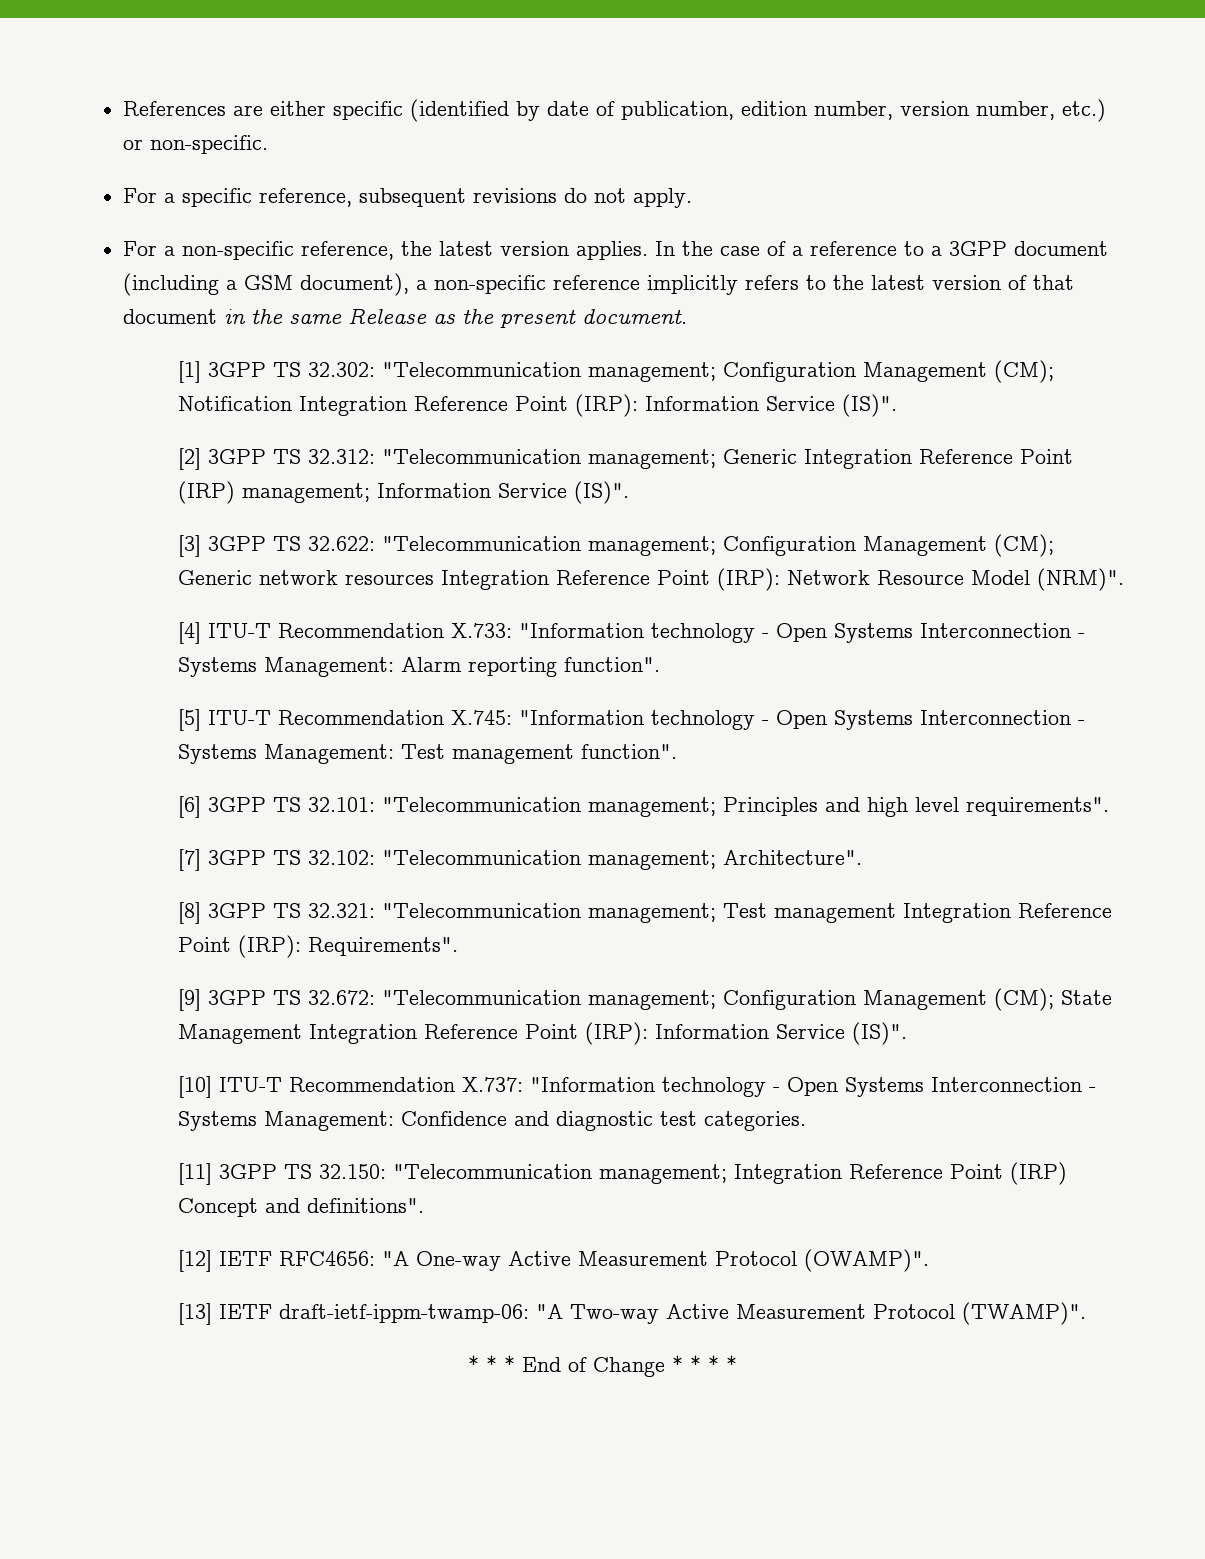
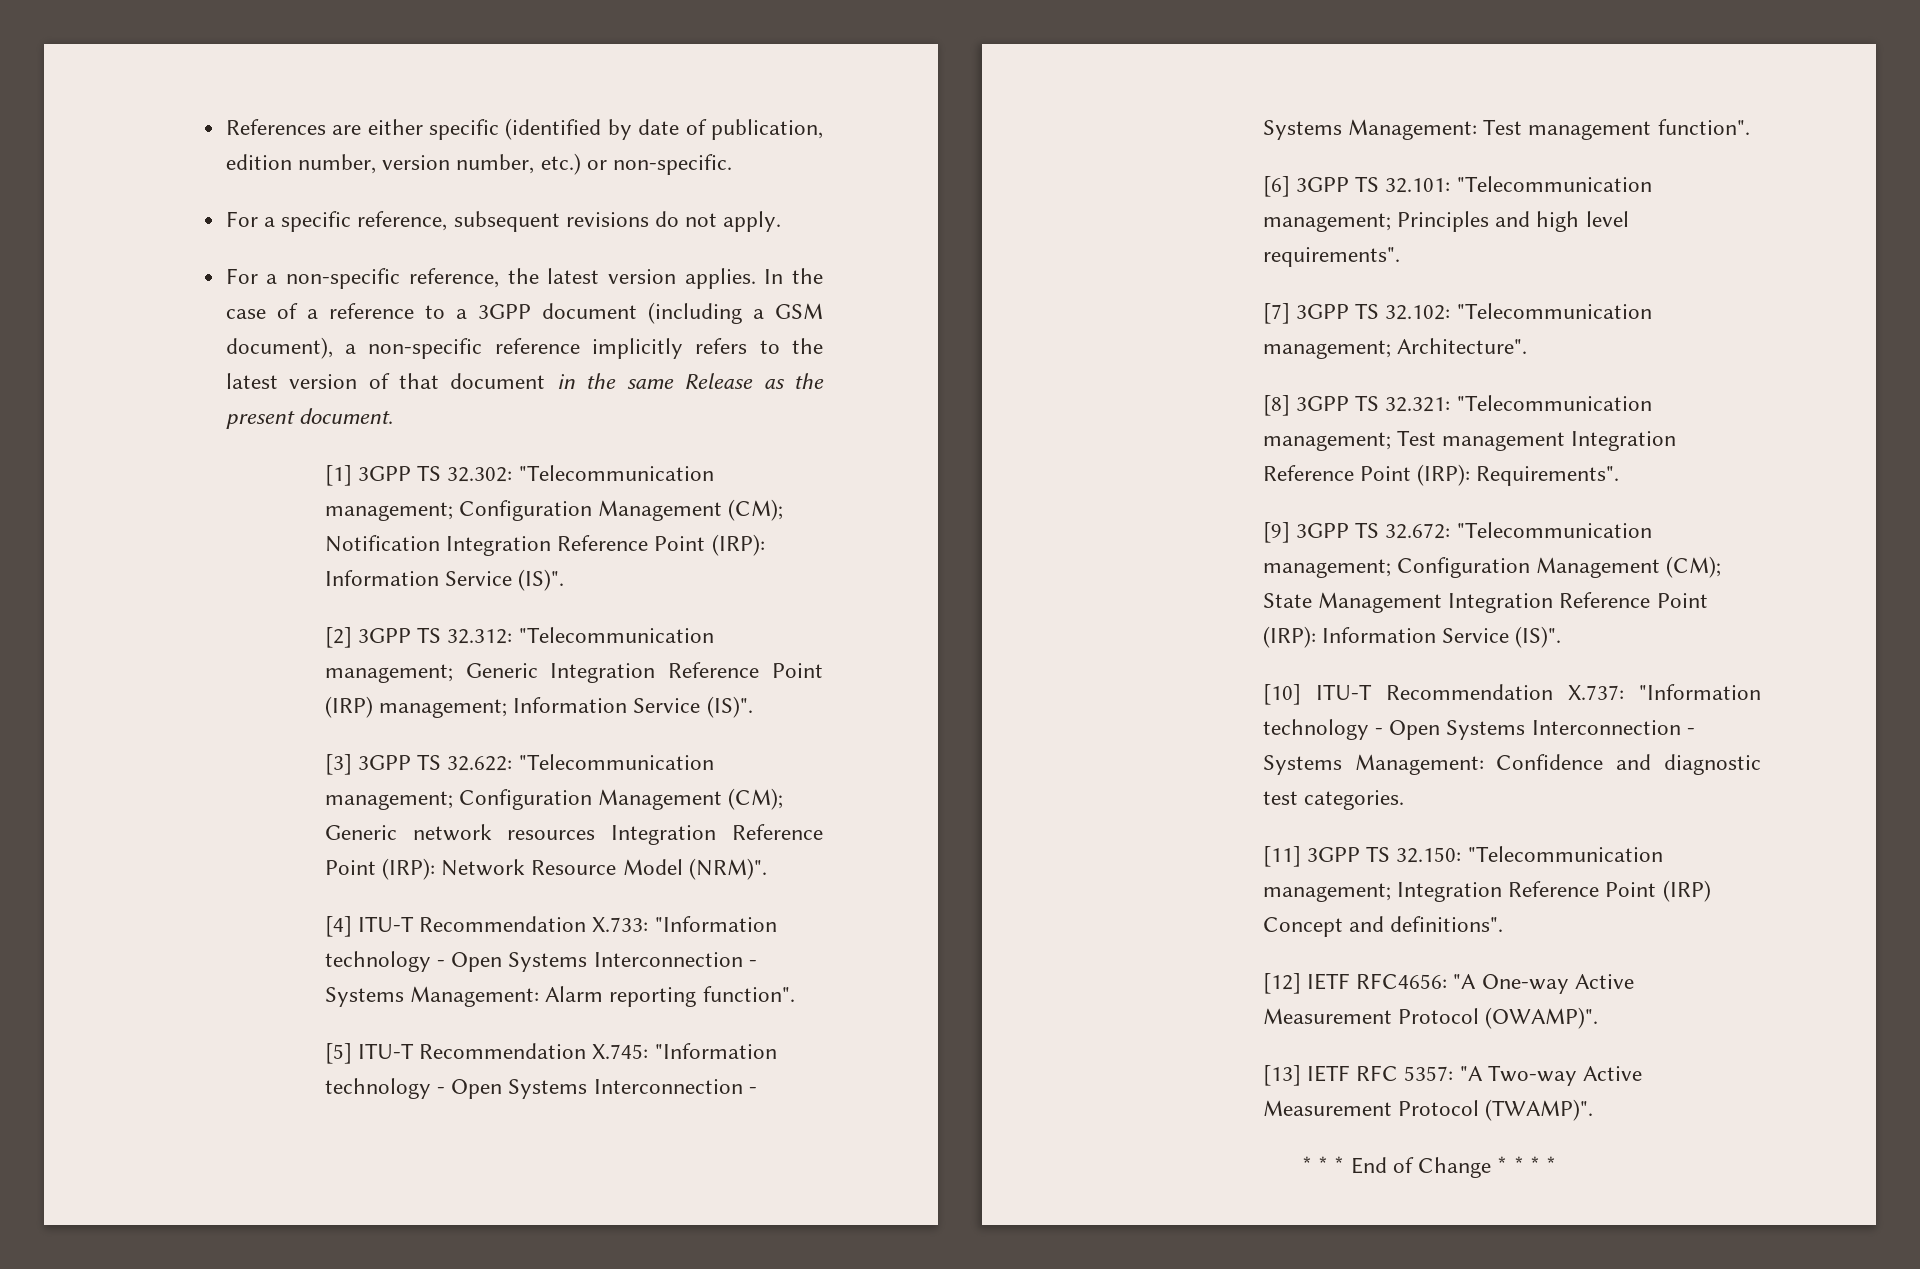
[278,1304,529,1323] draft-ietf-ippm-twamp-06: -> [1356,1065,1454,1081] RFC 5357:

